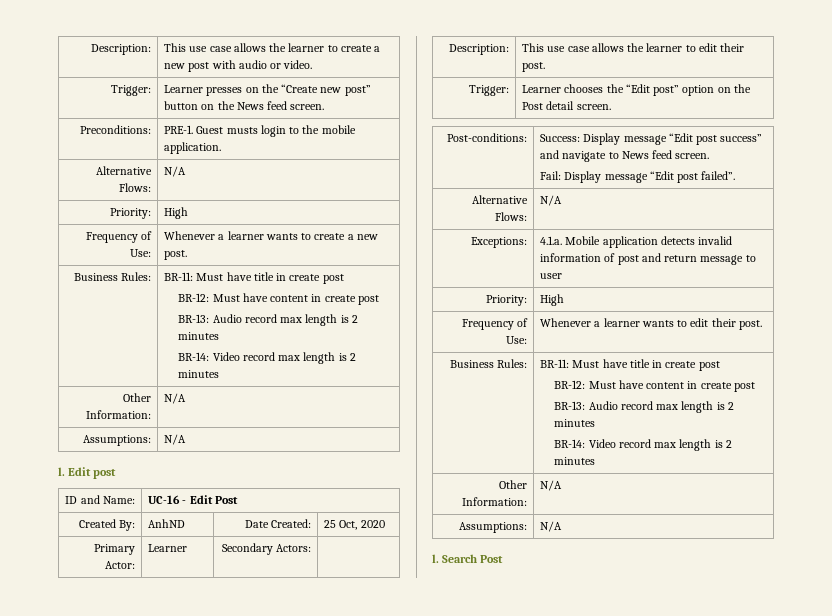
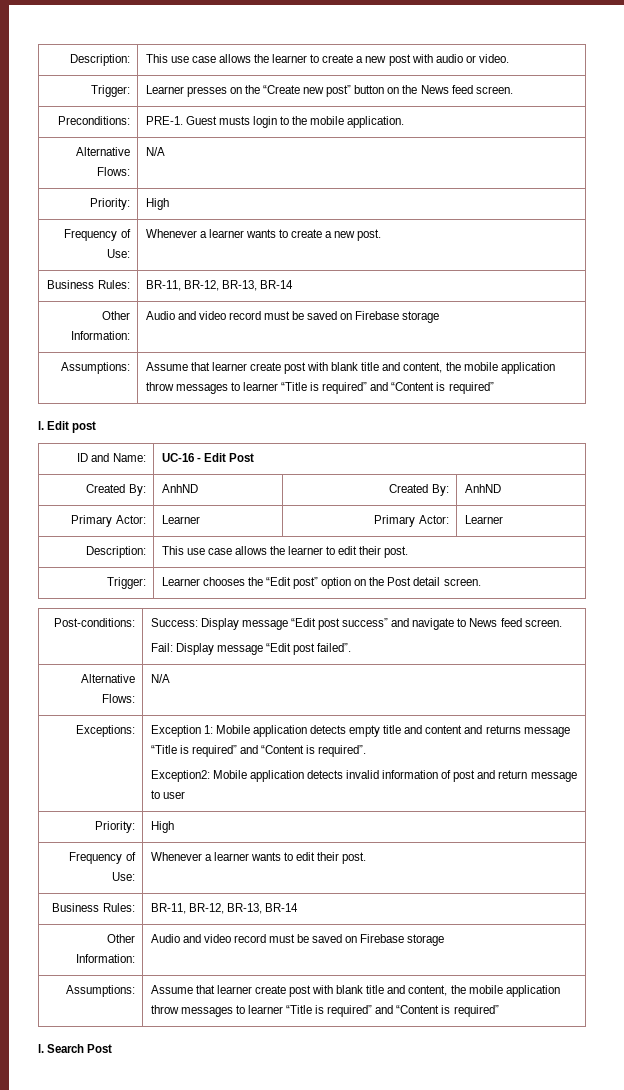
[164,272,344,284] [178,293,379,305] [178,314,358,326] [178,332,220,340] [178,352,356,364] [178,370,220,378] [122,393,151,402] [85,410,151,419] [164,393,187,404] [82,435,151,446] [164,434,187,445] BR-11: Must have title in create post // BR-12: Must have content in create post // BR-13: Audio record max length is 2 minutes // BR-14: Video record max length is 2 minutes // Other Information: | N/A // Assumptions: | N/A -> [145,280,293,291] [101,311,130,320] [70,331,130,340] [145,311,440,323] [60,362,130,374] [145,362,555,374] [145,382,494,394] BR-11, BR-12, BR-13, BR-14 // Other Information: | Audio and video record must be saved on Firebase storage // Assumptions: | Assume that learner create post with blank title and content, the mobile application throw messages to learner “Title is required” and “Content is required”
[244,519,311,528] [324,520,385,530] Date Created: | 25 Oct, 2020 -> [389,484,449,496] [464,484,501,493] Created By: | AnhND
[221,543,311,555] Secondary Actors: | -> [374,515,449,527] [464,515,503,524] Primary Actor: | Learner
[540,236,563,245] 4.1.a. -> [150,725,570,737] [150,745,367,757] [150,770,210,782] Exception 1: Mobile application detects empty title and content and returns message “Title is required” and “Content is required”. // Exception2:
[540,359,720,371] [554,380,755,392] [554,401,734,413] [554,419,596,427] [554,439,732,451] [554,457,596,465] [498,480,527,489] [461,497,527,506] [540,480,563,491] [458,522,527,533] [540,521,563,532] BR-11: Must have title in create post // BR-12: Must have content in create post // BR-13: Audio record max length is 2 minutes // BR-14: Video record max length is 2 minutes // Other Information: | N/A // Assumptions: | N/A -> [150,903,298,914] [106,934,135,943] [75,954,135,963] [150,934,445,946] [65,985,135,997] [150,985,560,997] [150,1005,499,1017] BR-11, BR-12, BR-13, BR-14 // Other Information: | Audio and video record must be saved on Firebase storage // Assumptions: | Assume that learner create post with blank title and content, the mobile application throw messages to learner “Title is required” and “Content is required”

